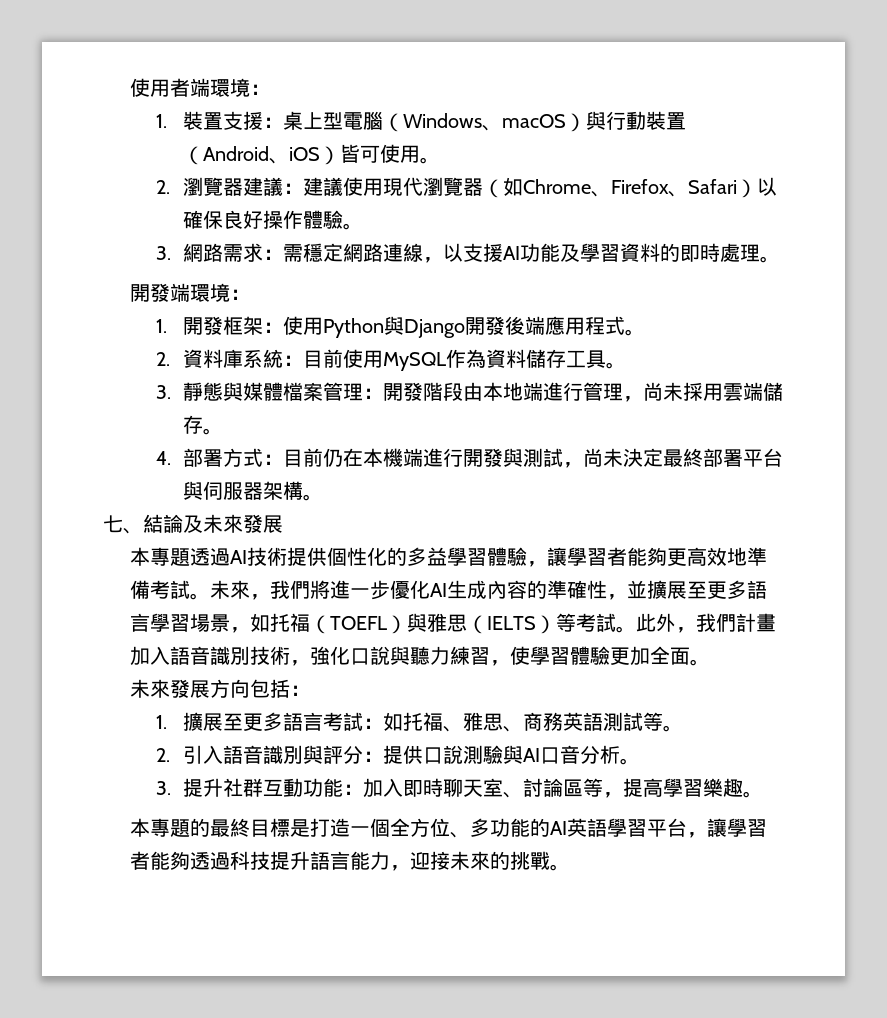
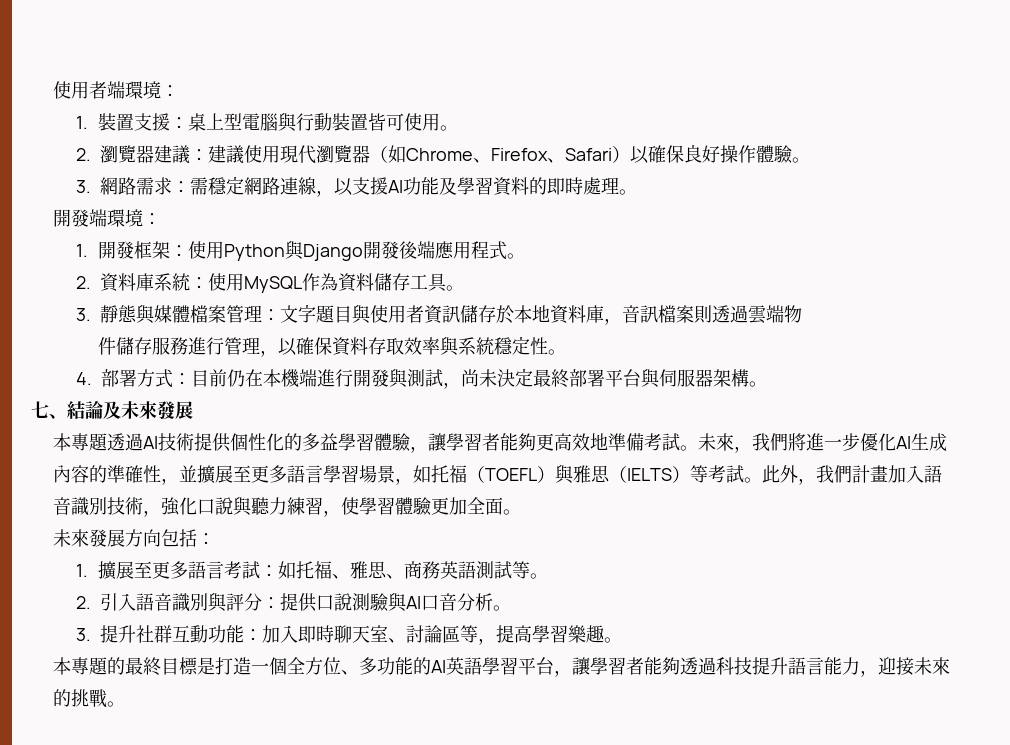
[383,111,687,132] [183,146,341,165] （Windows、macOS）與行動裝置（Android、iOS） -> [277,112,368,132] 與行動裝置
[303,349,344,368] 目前 -> (208, 283) none
[383,382,784,402] [183,415,204,434] 開發階段由本地端進行管理，尚未採用雲端儲存 -> [279,304,802,325] [97,336,548,357] 文字題目與使用者資訊儲存於本地資料庫，音訊檔案則透過雲端物 // 件儲存服務進行管理，以確保資料存取效率與系統穩定性

